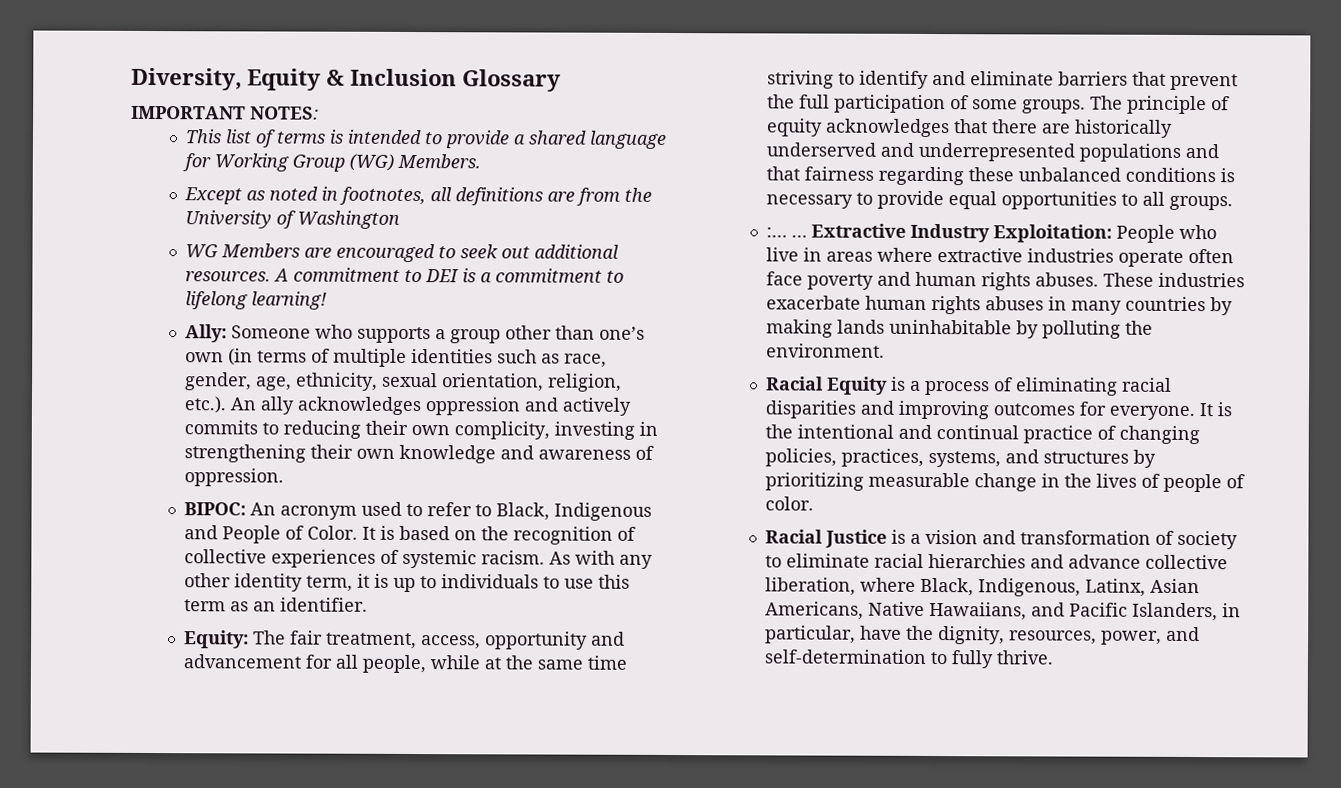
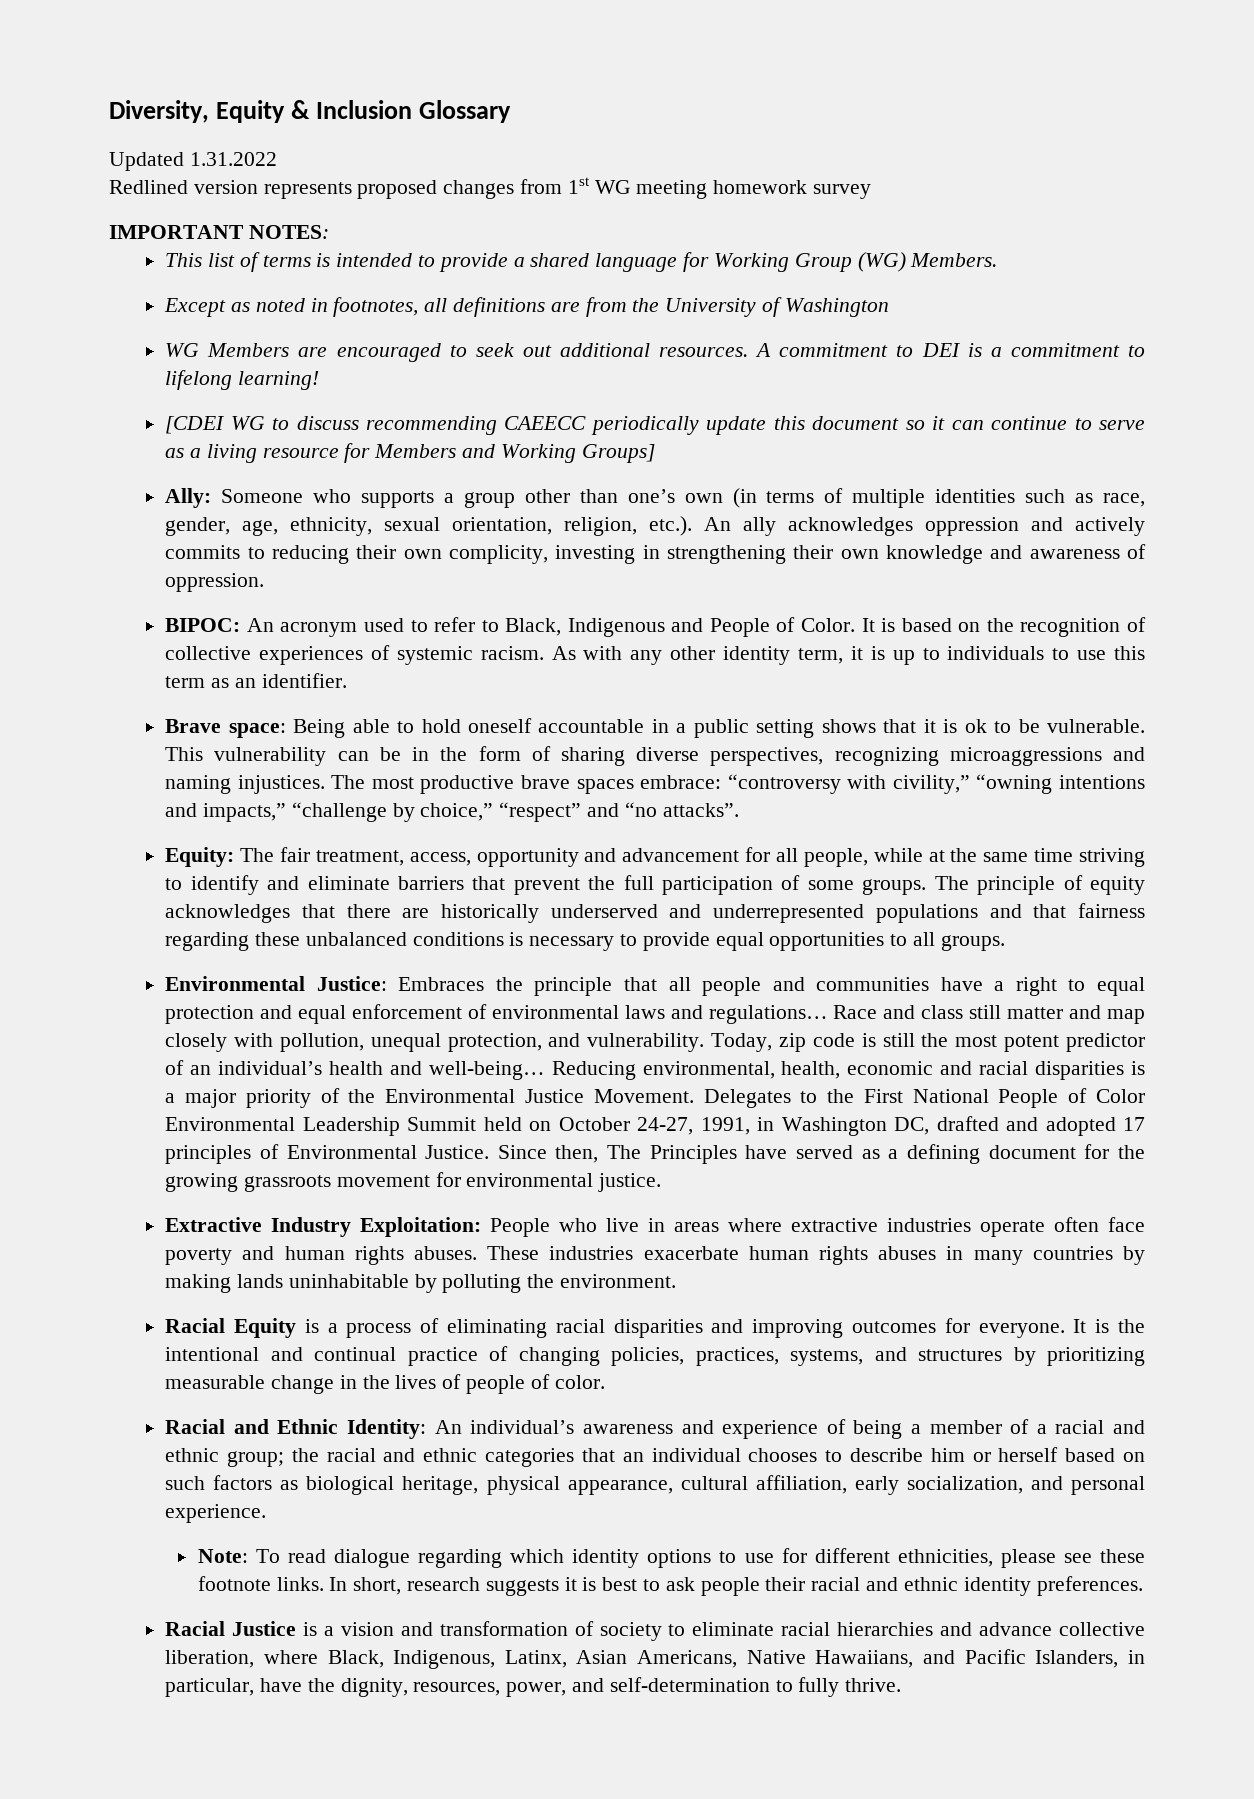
(561, 80) none -> [109,152,277,171] [109,177,872,199] // Updated 1.31.2022 // Redlined version represents proposed changes from 1st WG meeting homework survey
(327, 300) none -> [165,416,1145,435] [165,443,655,463] // [CDEI WG to discuss recommending CAEECC periodically update this document so it can continue to serve as a living resource for Members and Working Groups]
(368, 604) none -> [165,718,1146,738] [165,746,1145,766] [165,774,1145,794] [165,802,739,822] // Brave space: Being able to hold oneself accountable in a public setting shows that it is ok to be vulnerable. This vulnerability can be in the form of sharing diverse perspectives, recognizing microaggressions and naming injustices. The most productive brave spaces embrace: “controversy with civility,” “owning intentions and impacts,” “challenge by choice,” “respect” and “no attacks”.
[765,227,807,238] :… … -> [165,976,1145,996] [165,1004,1145,1024] [165,1033,1146,1052] [165,1060,1146,1080] [165,1088,1145,1108] [165,1116,1145,1136] [165,1144,1145,1164] [165,1172,662,1192] Environmental Justice: Embraces the principle that all people and communities have a right to equal protection and equal enforcement of environmental laws and regulations… Race and class still matter and map closely with pollution, unequal protection, and vulnerability. Today, zip code is still the most potent predictor of an individual’s health and well-being… Reducing environmental, health, economic and racial disparities is a major priority of the Environmental Justice Movement. Delegates to the First National People of Color Environmental Leadership Summit held on October 24-27, 1991, in Washington DC, drafted and adopted 17 principles of Environmental Justice. Since then, The Principles have served as a defining document for the growing grassroots movement for environmental justice. //
(814, 503) none -> [165,1419,1145,1439] [165,1447,1145,1467] [165,1475,1145,1495] [165,1504,267,1523] [197,1548,1145,1568] [197,1576,1143,1596] // Racial and Ethnic Identity: An individual’s awareness and experience of being a member of a racial and ethnic group; the racial and ethnic categories that an individual chooses to describe him or herself based on such factors as biological heritage, physical appearance, cultural affiliation, early socialization, and personal experience. // Note: To read dialogue regarding which identity options to use for different ethnicities, please see these footnote links. In short, research suggests it is best to ask people their racial and ethnic identity preferences.

